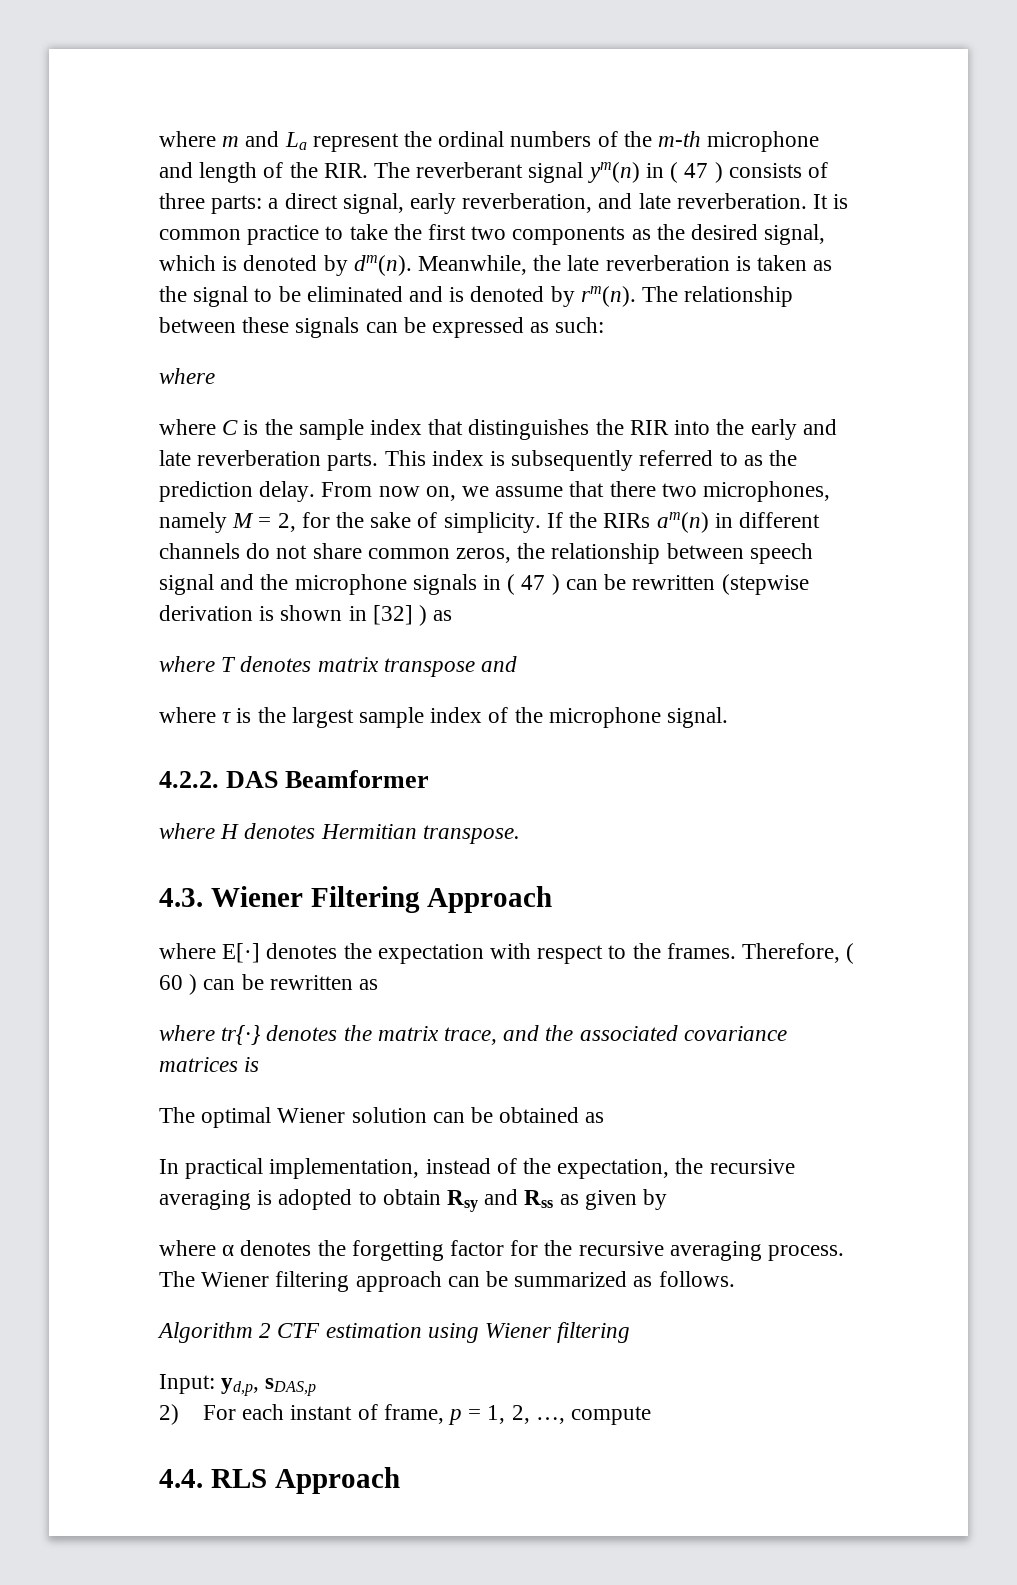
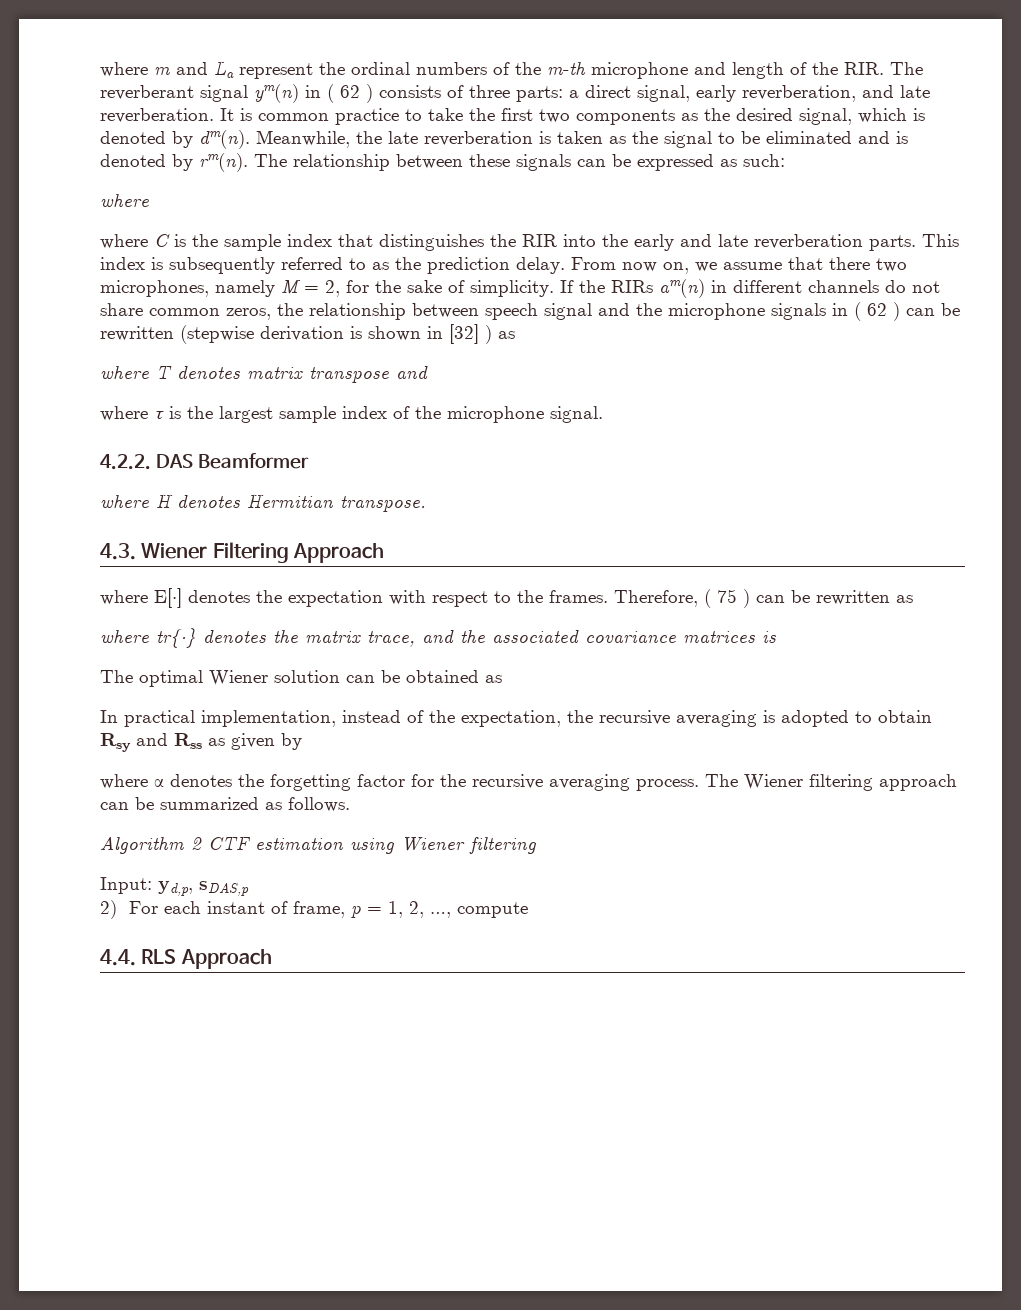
[684,163,709,178] 47 -> [340,85,360,98] 62
[521,575,546,590] 47 -> [867,303,887,316] 62
[159,975,183,990] 60 -> [717,589,737,603] 75

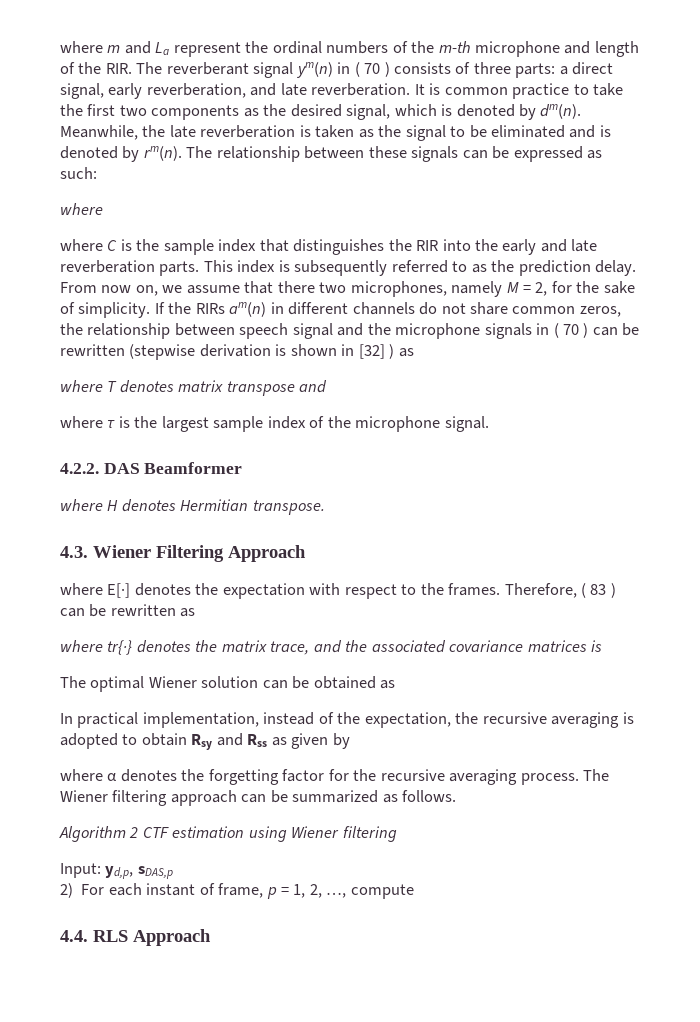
[340,85,360,98] 62 -> [364,63,381,74] 70
[867,303,887,316] 62 -> [563,324,580,335] 70
[717,589,737,603] 75 -> [590,584,607,595] 83

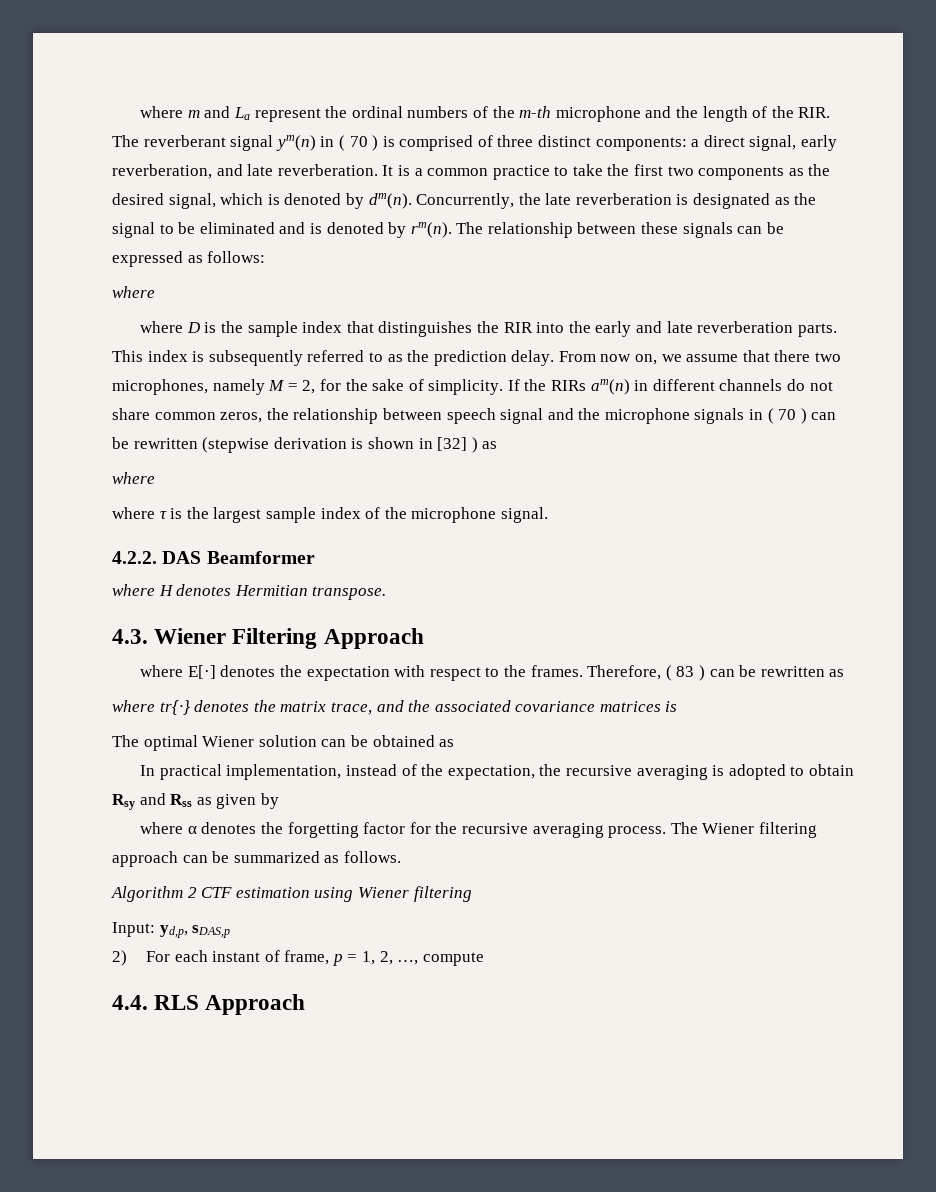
(591, 47) none -> [675,106,698,118] the
[394,62,556,78] consists of three parts: -> [382,135,687,151] is comprised of three distinct components:
(441, 89) none -> [414,168,423,176] a
[60,125,138,140] Meanwhile, -> [416,193,515,209] Concurrently,
[315,125,355,138] taken -> [693,193,771,209] designated
[60,167,97,179] [60,203,103,215] [60,239,118,251] such: // where // where C -> [207,251,266,263] [112,286,155,298] [140,321,201,333] follows: // where // where D
[107,380,328,396] T denotes matrix transpose and -> (155, 478) none

